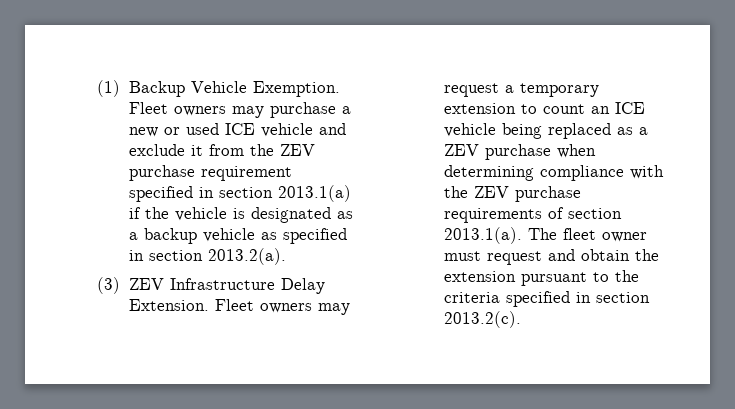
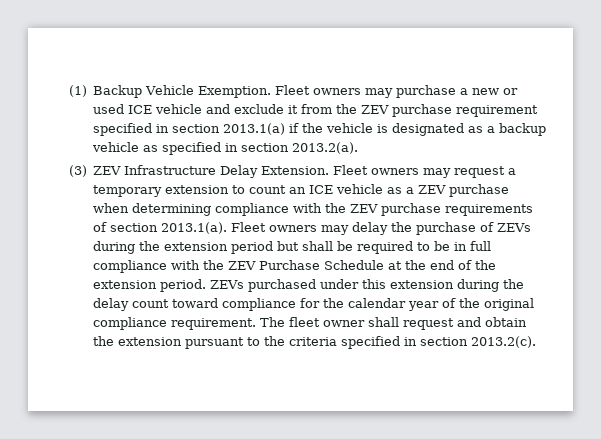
[501,123,611,139] being replaced -> (383, 189) none
(522, 235) none -> [230,222,531,235] [92,241,491,254] [92,260,496,273] [92,279,524,292] [92,298,534,311] [92,317,256,330] Fleet owners may delay the purchase of ZEVs during the extension period but shall be required to be in full compliance with the ZEV Purchase Schedule at the end of the extension period. ZEVs purchased under this extension during the delay count toward compliance for the calendar year of the original compliance requirement.
[443,251,481,261] must -> [367,317,399,327] shall

